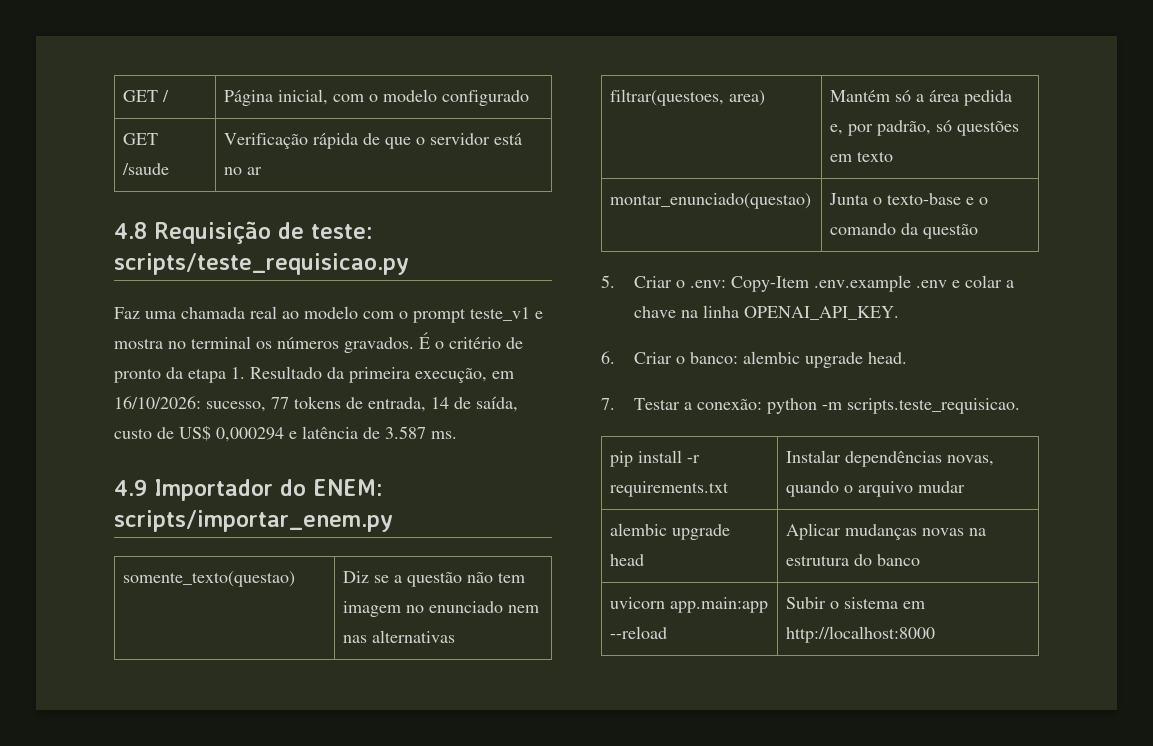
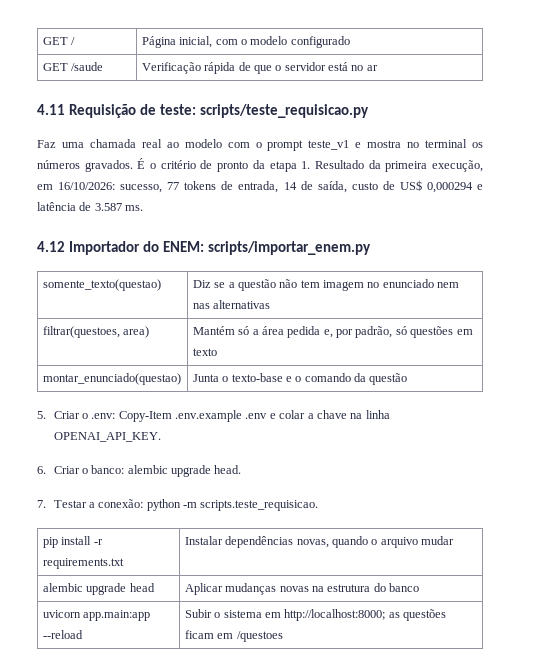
[114,222,147,239] 4.8 -> [37,104,65,115] 4.11
[114,479,147,496] 4.9 -> [37,241,65,252] 4.12
[786,626,936,643] http://localhost:8000 -> [284,609,447,621] [184,630,283,642] http://localhost:8000; as questões ficam em /questoes

